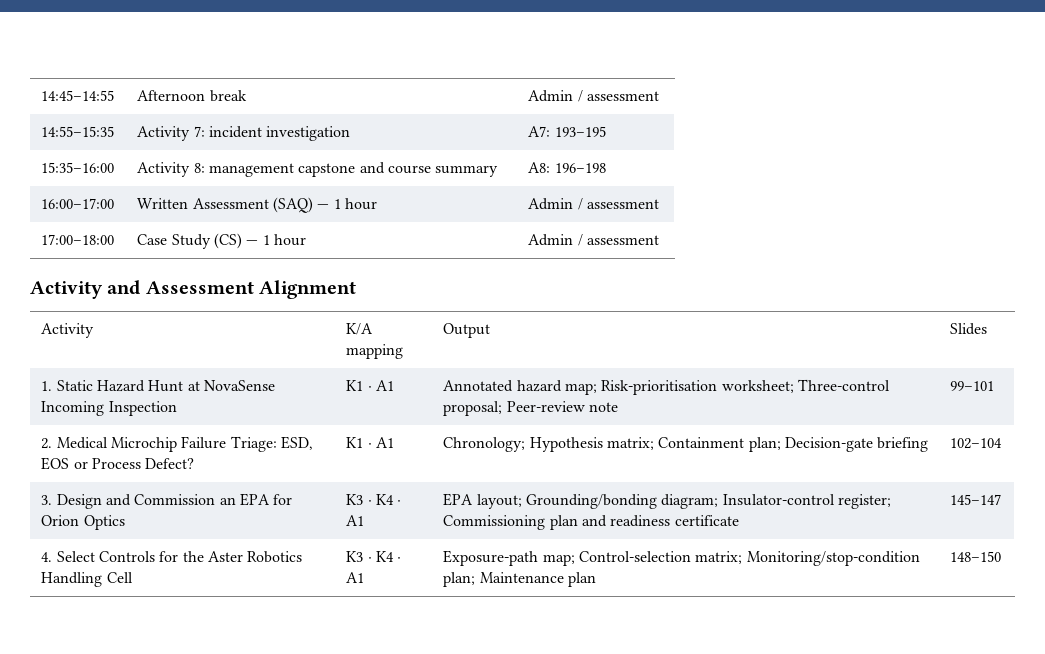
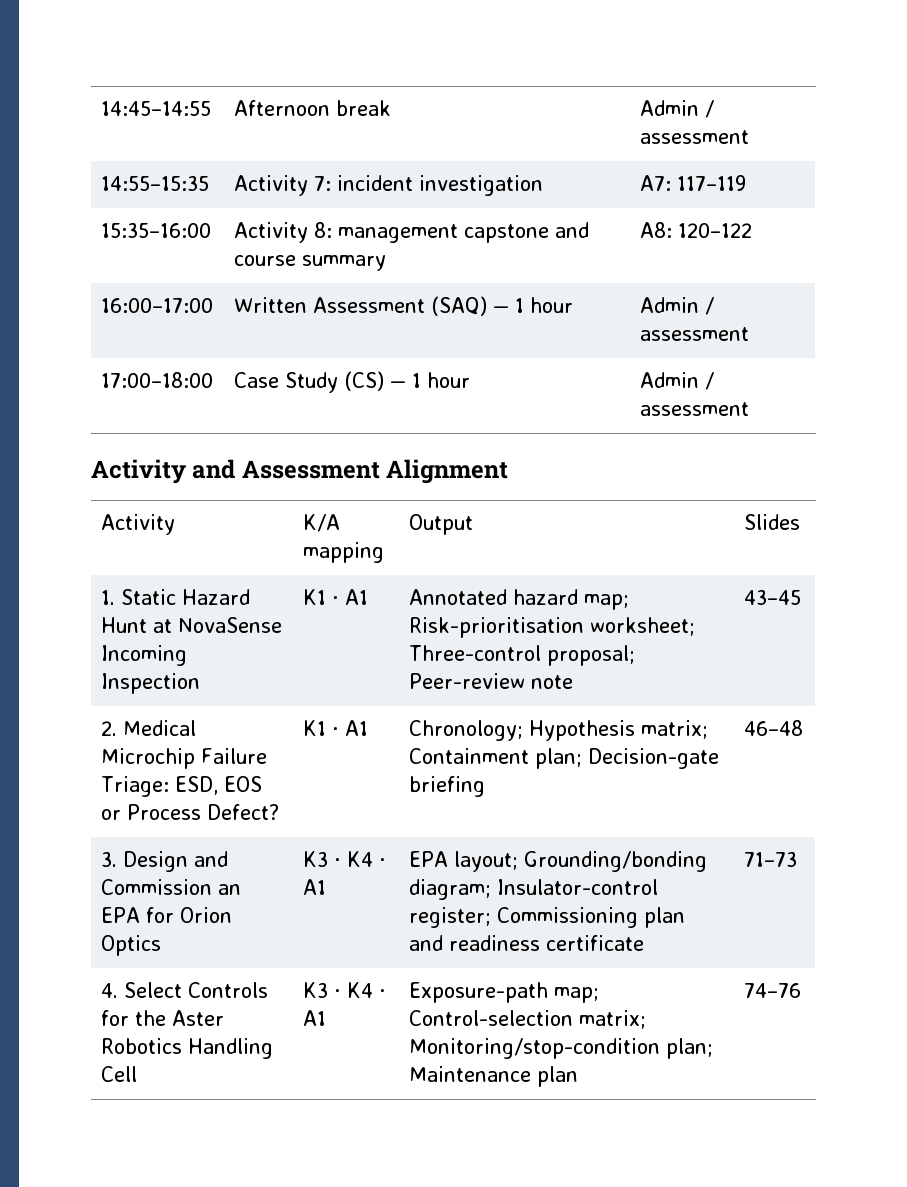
[554,126,606,137] 193–195 -> [677,175,747,191] 117–119
[554,163,606,173] 196–198 -> [678,223,753,238] 120–122
[950,381,995,391] 99–101 -> [744,590,802,605] 43–45
[950,438,1003,449] 102–104 -> [744,720,804,736] 46–48
[950,494,1002,505] 145–147 -> [744,852,798,867] 71–73
[950,551,1002,562] 148–150 -> [744,983,802,998] 74–76

